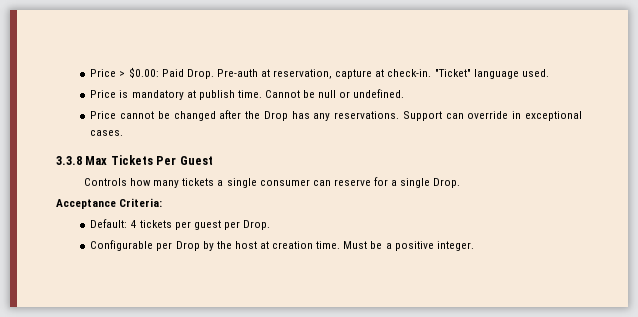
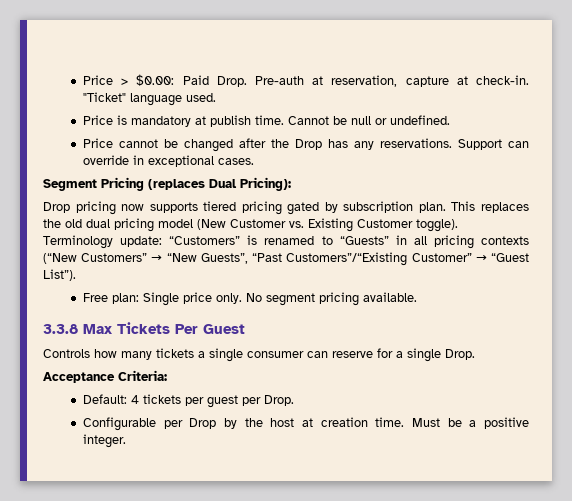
(124, 133) none -> [43,177,291,191] [43,201,529,215] [43,218,458,232] [43,235,530,249] [43,252,529,266] [43,269,76,281] [82,292,417,306] // Segment Pricing (replaces Dual Pricing): // Drop pricing now supports tiered pricing gated by subscription plan. This replaces the old dual pricing model (New Customer vs. Existing Customer toggle). Terminology update: “Customers” is renamed to “Guests” in all pricing contexts (“New Customers” → “New Guests”, “Past Customers”/“Existing Customer” → “Guest List”). // Free plan: Single price only. No segment pricing available.

